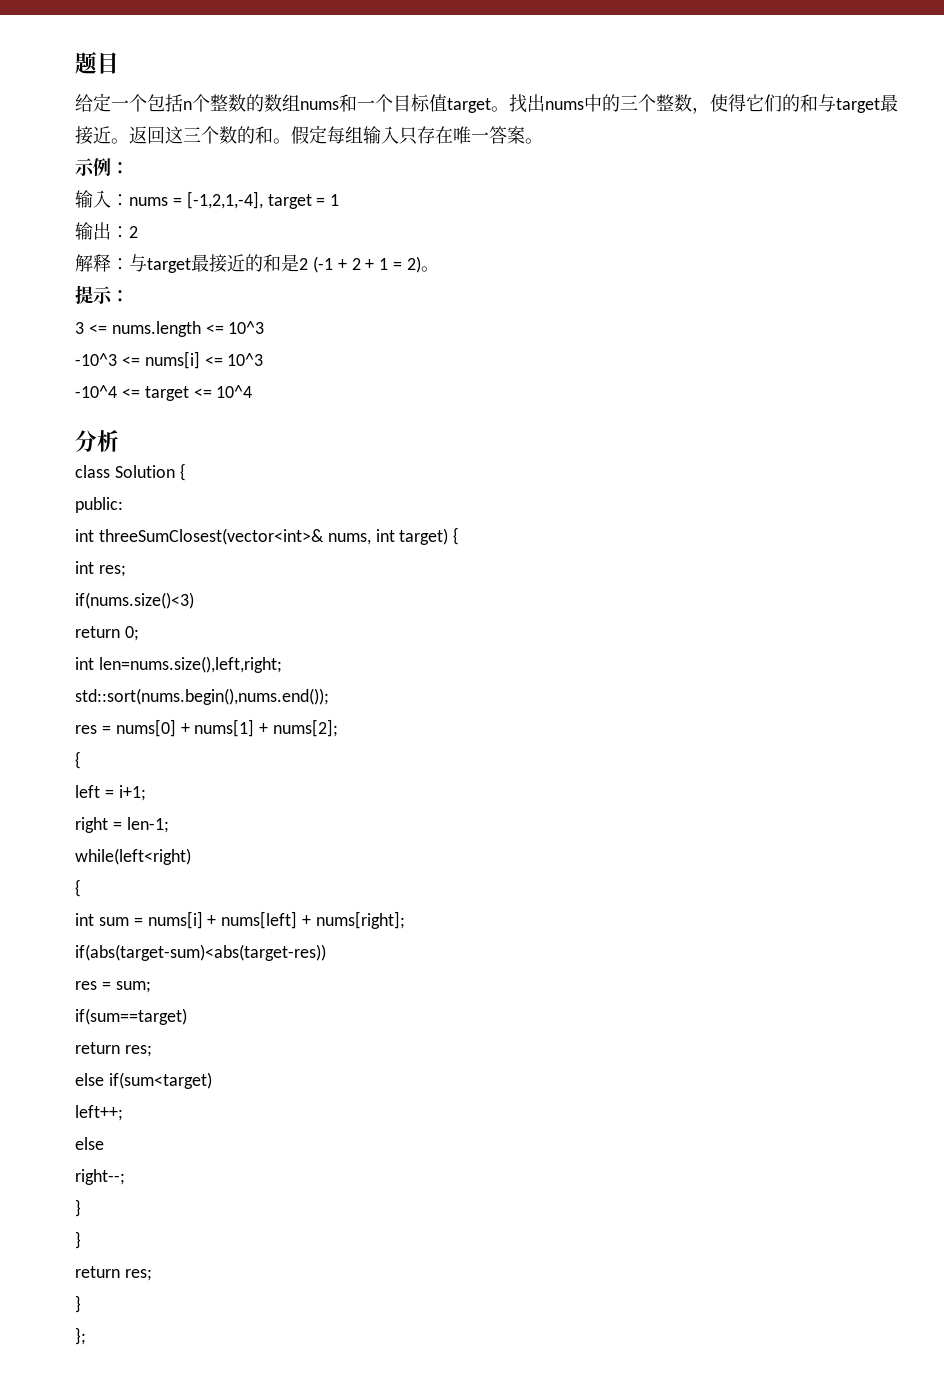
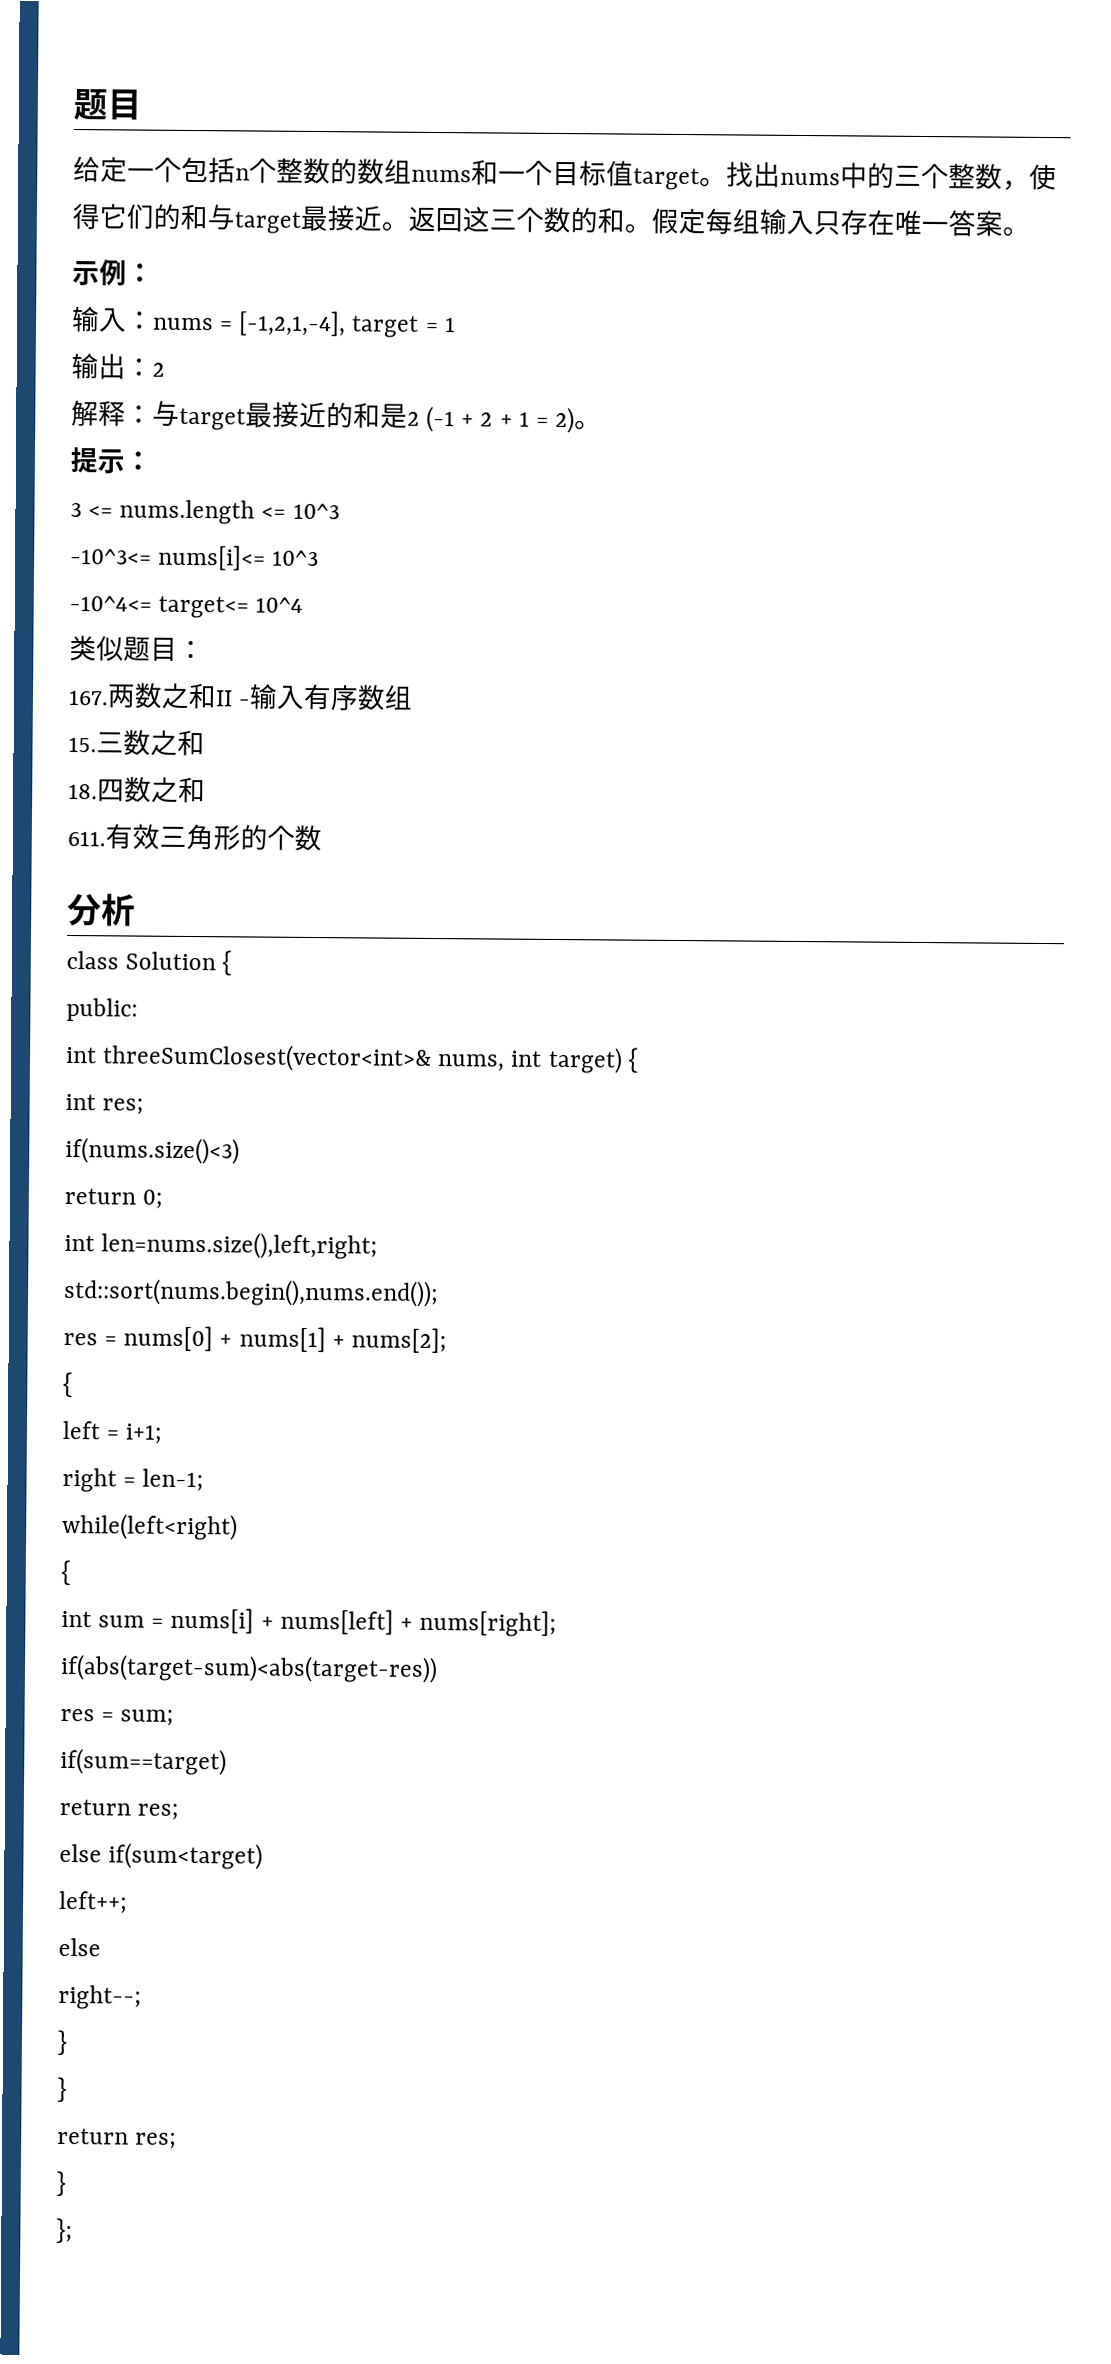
[75,351,264,369] [75,385,253,401] -10^3 <= nums[i] <= 10^3 // -10^4 <= target <= 10^4 -> [70,544,320,571] [69,594,304,619] [69,634,205,662] [68,682,414,711] [68,729,205,757] [68,776,206,804] [67,823,322,852] -10^3<= nums[i]<= 10^3 // -10^4<= target<= 10^4 // 类似题目： // 167.两数之和II -输入有序数组 // 15.三数之和 // 18.四数之和 // 611.有效三角形的个数

